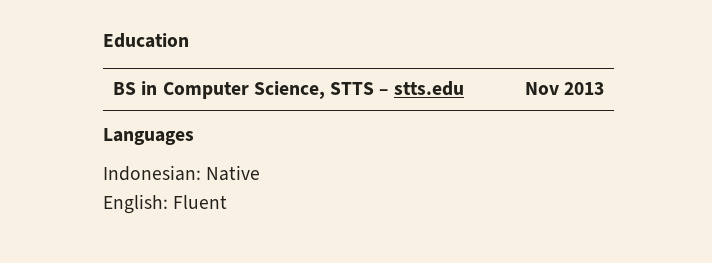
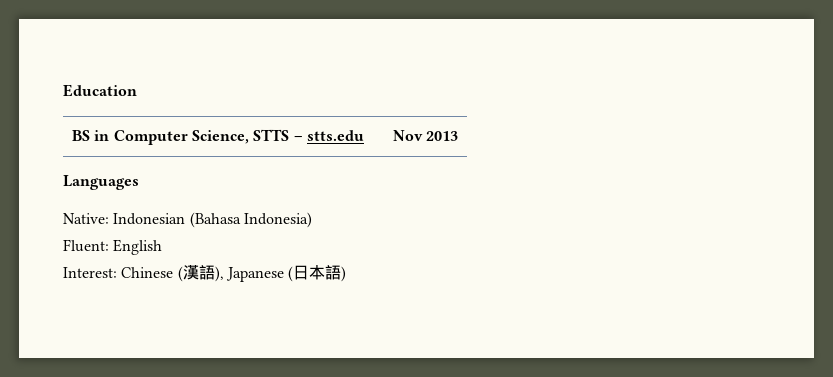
[103,165,261,181] [103,194,228,214] Indonesian: Native // English: Fluent -> [63,212,312,228] [63,239,163,255] [63,265,347,282] Native: Indonesian (Bahasa Indonesia) // Fluent: English // Interest: Chinese (漢語), Japanese (日本語)

